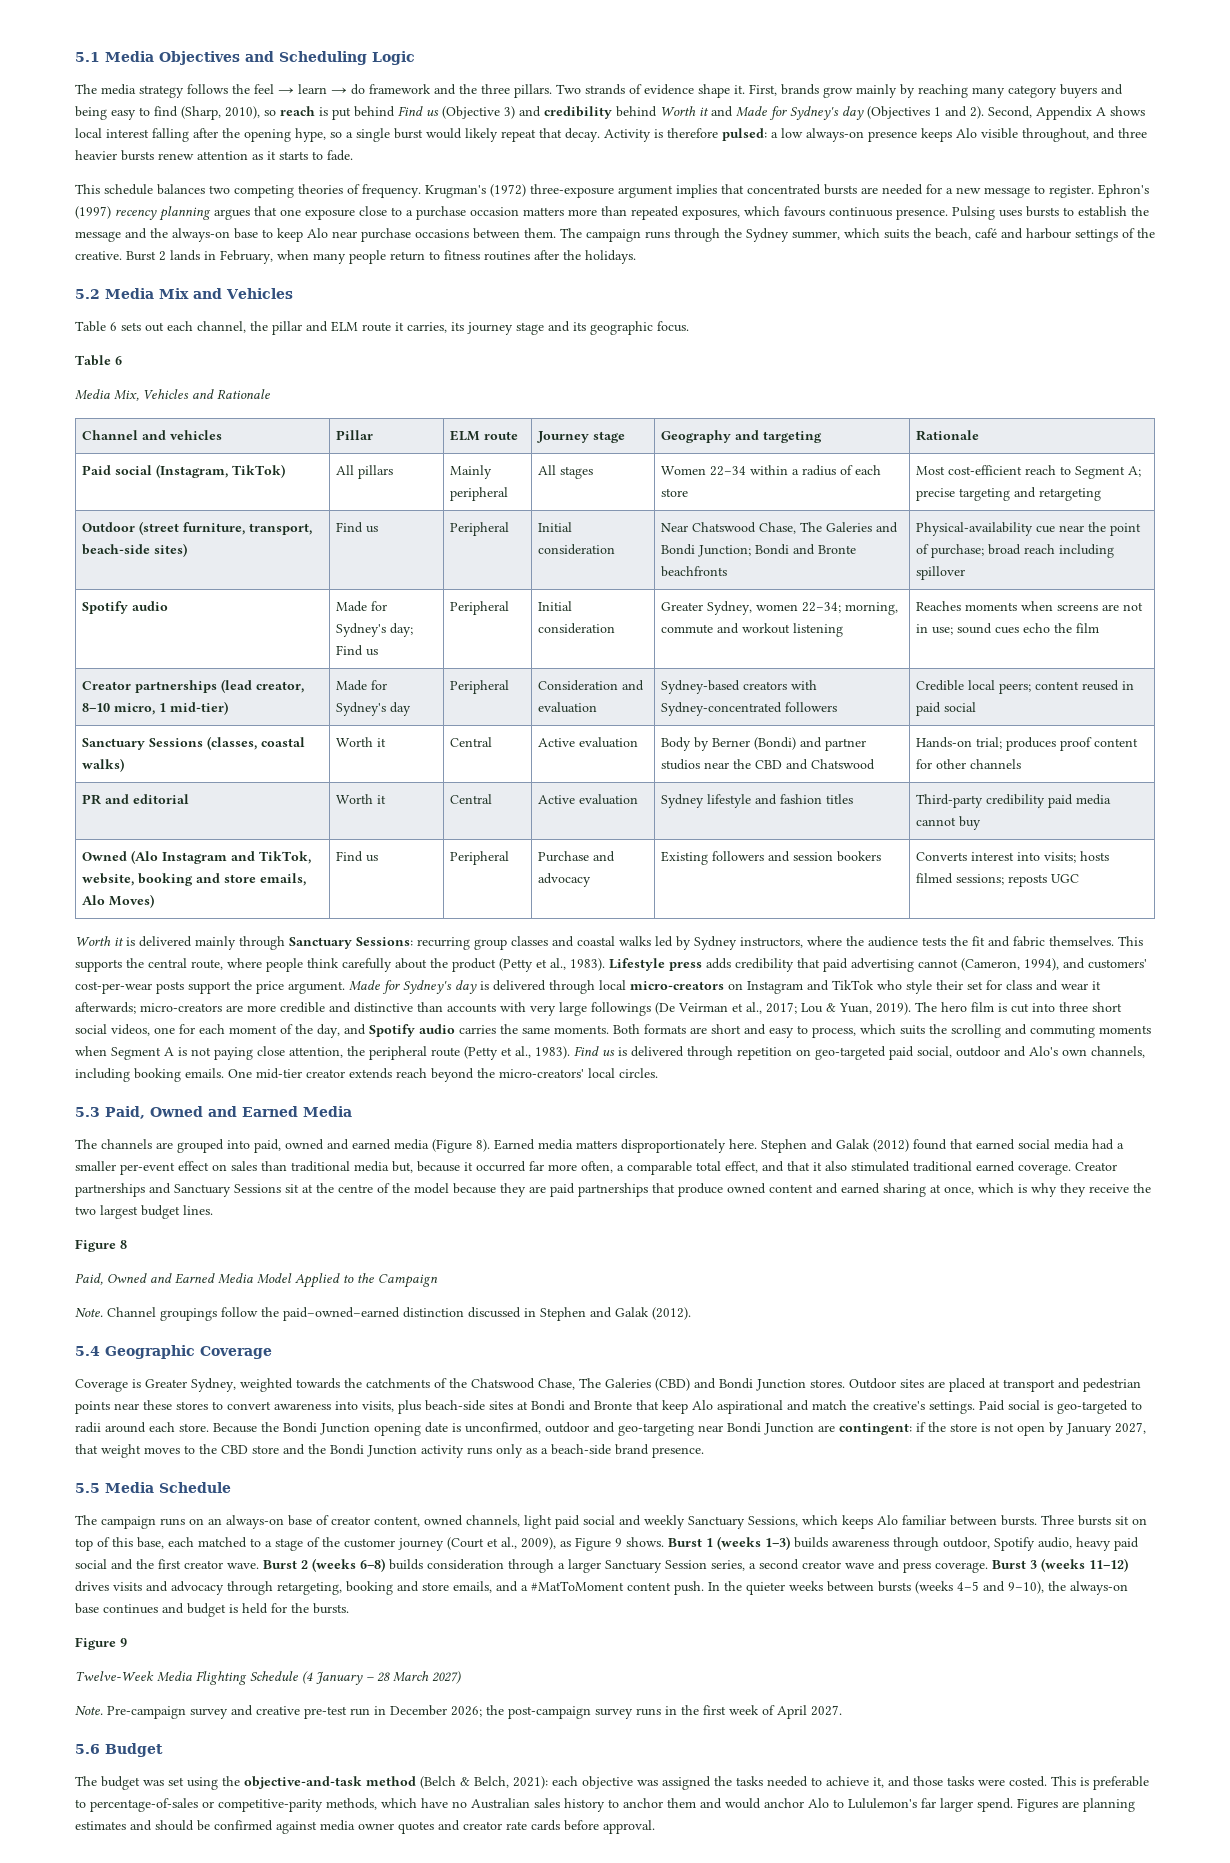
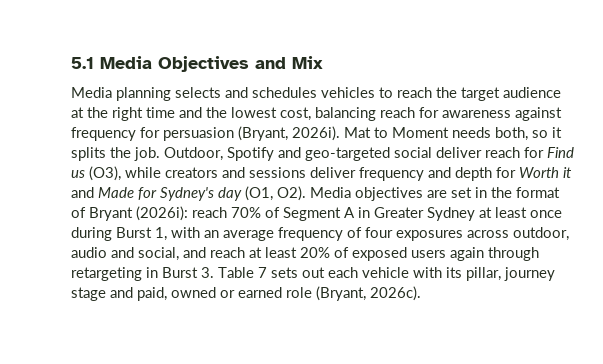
[279,51,415,65] [75,84,1123,98] [75,106,657,120] Scheduling Logic // The media strategy follows the feel → learn → do framework and the three pillars. Two strands of evidence shape it. First, brands grow mainly by reaching many category buyers and being easy to find (Sharp, 2010), so reach is put behind Find us (Objective 3) and credibility behind -> [292,56,323,69] [71,87,561,101] [71,107,562,121] [71,126,562,141] [71,147,574,161] [71,166,516,181] Mix // Media planning selects and schedules vehicles to reach the target audience at the right time and the lowest cost, balancing reach for awareness against frequency for persuasion (Bryant, 2026i). Mat to Moment needs both, so it splits the job. Outdoor, Spotify and geo-targeted social deliver reach for Find us (O3), while creators and sessions deliver frequency and depth for
[867,106,1145,120] [75,128,1147,142] [75,150,353,161] [75,184,1149,198] [75,206,1149,221] [75,228,1155,242] [75,250,636,264] [75,288,293,299] [75,321,689,335] [75,355,122,366] [75,389,270,401] [82,430,223,440] [336,430,374,440] [450,430,519,441] [537,431,626,443] [661,430,823,443] [916,430,980,441] [82,464,286,478] [336,465,394,479] [450,465,493,479] [450,487,509,501] [538,465,594,479] [661,465,882,476] [661,488,689,497] [916,465,1142,479] [916,487,1102,501] [82,521,313,535] [82,543,188,557] [336,522,379,533] [450,522,510,536] [538,522,573,532] [538,544,616,555] [661,522,899,534] [661,544,857,557] [661,566,728,577] [916,522,1142,536] [916,544,1115,558] [916,566,966,580] [82,601,169,614] [336,601,388,612] [336,623,414,637] [336,645,379,656] [450,601,510,615] [538,601,573,611] [538,623,616,634] [661,601,899,615] [661,623,844,637] [916,601,1144,611] [916,623,1100,635] [82,679,305,693] [82,701,229,715] [336,680,388,691] [336,702,412,716] [450,680,510,694] [538,680,645,691] [538,702,598,713] [661,680,818,694] [661,702,838,716] [916,680,1135,694] [916,702,977,716] [82,736,306,750] [82,758,125,772] [336,737,387,747] [450,737,493,747] [538,737,639,748] [661,737,867,751] [661,759,876,770] [916,737,1139,751] [916,759,1022,769] [82,794,190,805] [336,794,387,804] [450,794,493,804] [538,794,639,805] [661,794,854,808] [916,794,1112,808] [916,816,982,830] [82,850,312,864] [82,873,307,886] [82,894,155,908] [336,851,379,862] [450,851,510,865] [538,851,616,862] [538,873,592,887] [661,851,882,865] [916,851,1110,863] [916,873,1080,887] [75,936,1143,950] [75,958,1147,972] [75,980,1101,994] [75,1002,1122,1016] [75,1024,1151,1038] [75,1046,1145,1060] [75,1068,658,1082] [75,1106,352,1119] [75,1139,1124,1153] [75,1161,1117,1175] [75,1183,1151,1197] [75,1205,213,1219] [75,1239,127,1252] [75,1273,438,1288] [75,1307,691,1321] [75,1345,272,1359] [75,1378,1141,1392] [75,1400,1142,1414] [75,1422,1146,1436] [75,1444,704,1458] [75,1482,231,1493] [75,1515,1147,1529] [75,1536,1139,1551] [75,1558,1128,1573] [75,1581,1128,1595] [75,1603,349,1617] [75,1637,127,1650] [75,1671,461,1685] [75,1705,842,1719] [75,1743,163,1757] [75,1776,1149,1790] [75,1798,1135,1812] [75,1820,655,1834] (Objectives 1 and 2). Second, Appendix A shows local interest falling after the opening hype, so a single burst would likely repeat that decay. Activity is therefore pulsed: a low always-on presence keeps Alo visible throughout, and three heavier bursts renew attention as it starts to fade. // This schedule balances two competing theories of frequency. Krugman's (1972) three-exposure argument implies that concentrated bursts are needed for a new message to register. Ephron's (1997) recency planning argues that one exposure close to a purchase occasion matters more than repeated exposures, which favours continuous presence. Pulsing uses bursts to establish the message and the always-on base to keep Alo near purchase occasions between them. The campaign runs through the Sydney summer, which suits the beach, café and harbour settings of the creative. Burst 2 lands in February, when many people return to fitness routines after the holidays. // 5.2 Media Mix and Vehicles // Table 6 sets out each channel, the pillar and ELM route it carries, its journey stage and its geographic focus. // Table 6 // Media Mix, Vehicles and Rationale // Channel and vehicles | Pillar | ELM route | Journey stage | Geography and targeting | Rationale // Paid social (Instagram, TikTok) | All pillars | Mainly peripheral | All stages | Women 22–34 within a radius of each store | Most cost-efficient reach to Segment A; precise targeting and retargeting // Outdoor (street furniture, transport, beach-side sites) | Find us | Peripheral | Initial consideration | Near Chatswood Chase, The Galeries and Bondi Junction; Bondi and Bronte beachfronts | Physical-availability cue near the point of purchase; broad reach including spillover // Spotify audio | Made for Sydney's day; Find us | Peripheral | Initial consideration | Greater Sydney, women 22–34; morning, commute and workout listening | Reaches moments when screens are not in use; sound cues echo the film // Creator partnerships (lead creator, 8–10 micro, 1 mid-tier) | Made for Sydney's day | Peripheral | Consideration and evaluation | Sydney-based creators with Sydney-concentrated followers | Credible local peers; content reused in paid social // Sanctuary Sessions (classes, coastal walks) | Worth it | Central | Active evaluation | Body by Berner (Bondi) and partner studios near the CBD and Chatswood | Hands-on trial; produces proof content for other channels // PR and editorial | Worth it | Central | Active evaluation | Sydney lifestyle and fashion titles | Third-party credibility paid media cannot buy // Owned (Alo Instagram and TikTok, website, booking and store emails, Alo Moves) | Find us | Peripheral | Purchase and advocacy | Existing followers and session bookers | Converts interest into visits; hosts filmed sessions; reposts UGC // Worth it is delivered mainly through Sanctuary Sessions: recurring group classes and coastal walks led by Sydney instructors, where the audience tests the fit and fabric themselves. This supports the central route, where people think carefully about the product (Petty et al., 1983). Lifestyle press adds credibility that paid advertising cannot (Cameron, 1994), and customers' cost-per-wear posts support the price argument. Made for Sydney's day is delivered through local micro-creators on Instagram and TikTok who style their set for class and wear it afterwards; micro-creators are more credible and distinctive than accounts with very large followings (De Veirman et al., 2017; Lou & Yuan, 2019). The hero film is cut into three short social videos, one for each moment of the day, and Spotify audio carries the same moments. Both formats are short and easy to process, which suits the scrolling and commuting moments when Segment A is not paying close attention, the peripheral route (Petty et al., 1983). Find us is delivered through repetition on geo-targeted paid social, outdoor and Alo's own channels, including booking emails. One mid-tier creator extends reach beyond the micro-creators' local circles. // 5.3 Paid, Owned and Earned Media // The channels are grouped into paid, owned and earned media (Figure 8). Earned media matters disproportionately here. Stephen and Galak (2012) found that earned social media had a smaller per-event effect on sales than traditional media but, because it occurred far more often, a comparable total effect, and that it also stimulated traditional earned coverage. Creator partnerships and Sanctuary Sessions sit at the centre of the model because they are paid partnerships that produce owned content and earned sharing at once, which is why they receive the two largest budget lines. // Figure 8 // Paid, Owned and Earned Media Model Applied to the Campaign // Note. Channel groupings follow the paid–owned–earned distinction discussed in Stephen and Galak (2012). // 5.4 Geographic Coverage // Coverage is Greater Sydney, weighted towards the catchments of the Chatswood Chase, The Galeries (CBD) and Bondi Junction stores. Outdoor sites are placed at transport and pedestrian points near these stores to convert awareness into visits, plus beach-side sites at Bondi and Bronte that keep Alo aspirational and match the creative's settings. Paid social is geo-targeted to radii around each store. Because the Bondi Junction opening date is unconfirmed, outdoor and geo-targeting near Bondi Junction are contingent: if the store is not open by January 2027, that weight moves to the CBD store and the Bondi Junction activity runs only as a beach-side brand presence. // 5.5 Media Schedule // The campaign runs on an always-on base of creator content, owned channels, light paid social and weekly Sanctuary Sessions, which keeps Alo familiar between bursts. Three bursts sit on top of this base, each matched to a stage of the customer journey (Court et al., 2009), as Figure 9 shows. Burst 1 (weeks 1–3) builds awareness through outdoor, Spotify audio, heavy paid social and the first creator wave. Burst 2 (weeks 6–8) builds consideration through a larger Sanctuary Session series, a second creator wave and press coverage. Burst 3 (weeks 11–12) drives visits and advocacy through retargeting, booking and store emails, and a #MatToMoment content push. In the quieter weeks between bursts (weeks 4–5 and 9–10), the always-on base continues and budget is held for the bursts. // Figure 9 // Twelve-Week Media Flighting Schedule (4 January – 28 March 2027) // Note. Pre-campaign survey and creative pre-test run in December 2026; the post-campaign survey runs in the first week of April 2027. // 5.6 Budget // The budget was set using the objective-and-task method (Belch & Belch, 2021): each objective was assigned the tasks needed to achieve it, and those tasks were costed. This is preferable to percentage-of-sales or competitive-parity methods, which have no Australian sales history to anchor them and would anchor Alo to Lululemon's far larger spend. Figures are planning estimates and should be confirmed against media owner quotes and creator rate cards before approval. -> [245,186,560,201] [71,206,562,221] [71,227,569,241] [71,247,539,261] [71,267,555,281] [71,286,421,301] (O1, O2). Media objectives are set in the format of Bryant (2026i): reach 70% of Segment A in Greater Sydney at least once during Burst 1, with an average frequency of four exposures across outdoor, audio and social, and reach at least 20% of exposed users again through retargeting in Burst 3. Table 7 sets out each vehicle with its pillar, journey stage and paid, owned or earned role (Bryant, 2026c).

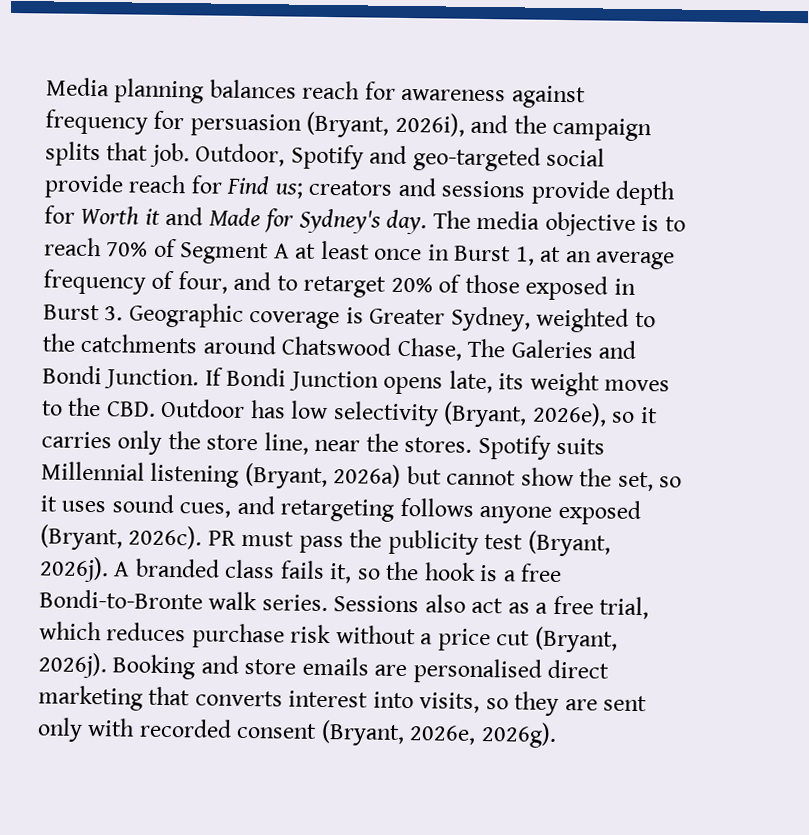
[71,56,323,72] [71,87,561,101] [71,107,376,121] 5.1 Media Objectives and Mix // Media planning selects and schedules vehicles to reach the target audience at the right time and the lowest cost, balancing -> [46,77,297,104] Media planning balances
[292,126,562,141] [71,147,131,161] 2026i). Mat to Moment needs both, so it splits the -> [394,112,653,142] [45,141,149,167] 2026i), and the campaign splits that
[436,147,482,158] deliver -> [44,173,124,199] provide
[71,166,451,181] us (O3), while creators and sessions deliver frequency and -> [274,177,611,205] us; creators and sessions provide
[218,186,560,201] [71,206,188,221] day (O1, O2). Media objectives are set in the format of Bryant (2026i): -> [386,209,686,237] day. The media objective is to
[358,207,475,221] in Greater Sydney -> (290, 251) none
[71,227,112,241] during -> [427,244,450,261] in
[171,227,200,238] with -> [539,246,562,262] at
[365,227,569,241] [71,247,539,261] [71,267,555,281] [71,286,421,301] four exposures across outdoor, audio and social, and reach at least 20% of exposed users again through retargeting in Burst 3. Table 7 sets out each vehicle with its pillar, journey stage and paid, owned or earned role (Bryant, 2026c). -> [177,271,636,301] [43,302,656,333] [42,333,637,361] [42,365,671,397] [41,397,658,428] [41,430,606,460] [41,461,683,492] [40,494,641,526] [40,524,611,557] [39,556,563,584] [39,589,650,620] [39,621,618,653] [38,652,610,684] [38,685,648,716] [37,717,557,748] four, and to retarget 20% of those exposed in Burst 3. Geographic coverage is Greater Sydney, weighted to the catchments around Chatswood Chase, The Galeries and Bondi Junction. If Bondi Junction opens late, its weight moves to the CBD. Outdoor has low selectivity (Bryant, 2026e), so it carries only the store line, near the stores. Spotify suits Millennial listening (Bryant, 2026a) but cannot show the set, so it uses sound cues, and retargeting follows anyone exposed (Bryant, 2026c). PR must pass the publicity test (Bryant, 2026j). A branded class fails it, so the hook is a free Bondi-to-Bronte walk series. Sessions also act as a free trial, which reduces purchase risk without a price cut (Bryant, 2026j). Booking and store emails are personalised direct marketing that converts interest into visits, so they are sent only with recorded consent (Bryant, 2026e, 2026g).

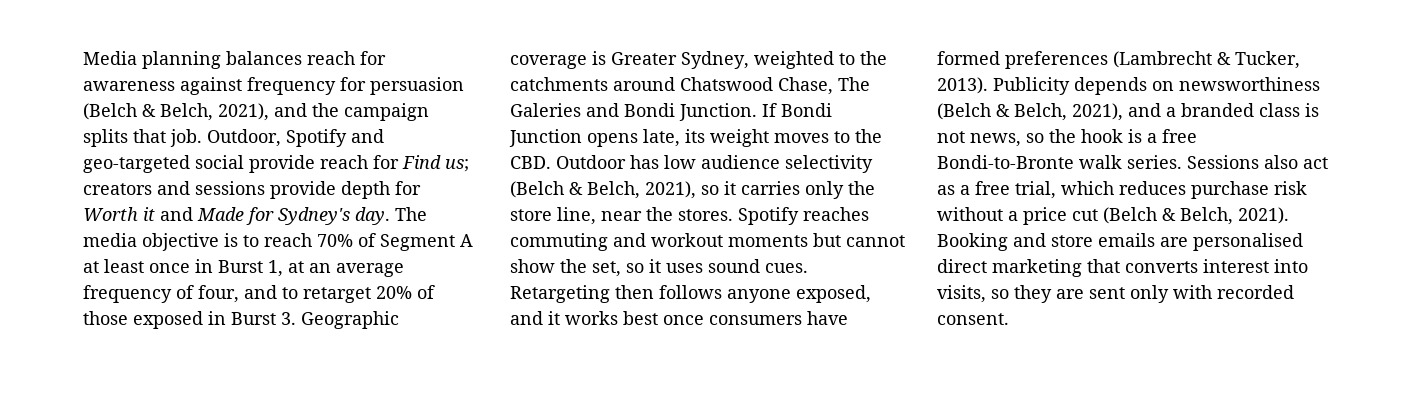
[306,111,465,138] (Bryant, 2026i), -> [83,103,269,121] (Belch & Belch, 2021),
[332,401,607,428] selectivity (Bryant, 2026e), -> [701,155,873,173] [510,181,696,199] audience selectivity (Belch & Belch, 2021),
[556,437,606,455] [41,461,402,490] suits Millennial listening (Bryant, 2026a) -> [803,207,869,221] [510,233,808,251] reaches commuting and workout moments
[179,495,641,526] [40,524,611,557] [39,556,353,584] cues, and retargeting follows anyone exposed (Bryant, 2026c). PR must pass the publicity test (Bryant, 2026j). A branded class fails it, -> [765,263,808,273] [510,285,871,303] [510,311,848,325] [937,51,1300,69] [937,77,1320,95] [937,103,1319,121] [937,131,1021,147] cues. Retargeting then follows anyone exposed, and it works best once consumers have formed preferences (Lambrecht & Tucker, 2013). Publicity depends on newsworthiness (Belch & Belch, 2021), and a branded class is not news,
[534,626,618,653] [38,652,107,679] (Bryant, 2026j). -> [1103,207,1289,225] (Belch & Belch, 2021).
[236,719,557,748] consent (Bryant, 2026e, 2026g). -> [937,313,1009,325] consent.

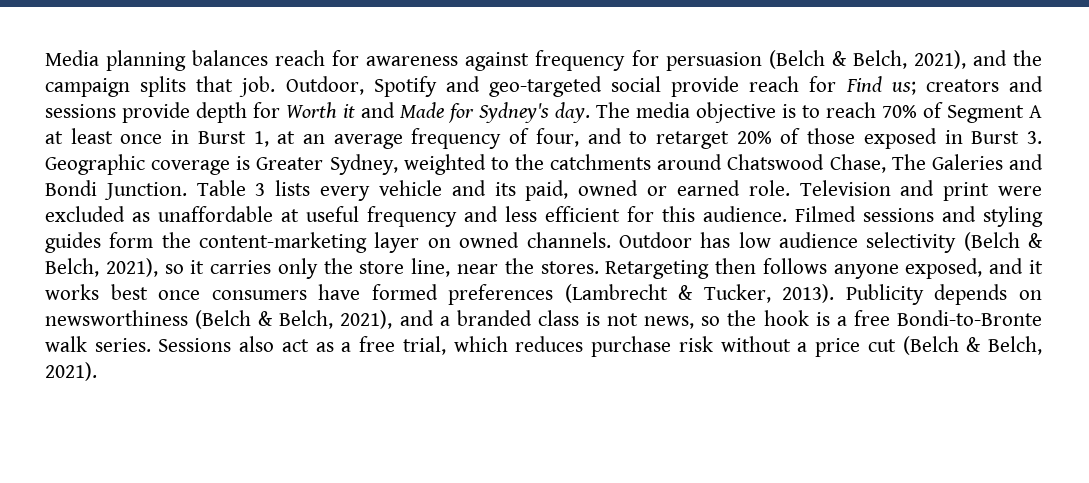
[762,103,832,117] [509,129,882,147] [510,156,551,169] If Bondi Junction opens late, its weight moves to the CBD. -> [196,180,1043,201] [45,206,1043,227] [45,232,611,253] Table 3 lists every vehicle and its paid, owned or earned role. Television and print were excluded as unaffordable at useful frequency and less efficient for this audience. Filmed sessions and styling guides form the content-marketing layer on owned channels.
[738,207,869,225] [510,233,905,251] [510,259,808,277] Spotify reaches commuting and workout moments but cannot show the set, so it uses sound cues. -> (599, 267) none
[937,233,1303,251] [937,259,1308,277] [937,285,1294,303] [937,313,1009,325] Booking and store emails are personalised direct marketing that converts interest into visits, so they are sent only with recorded consent. -> (97, 371) none

